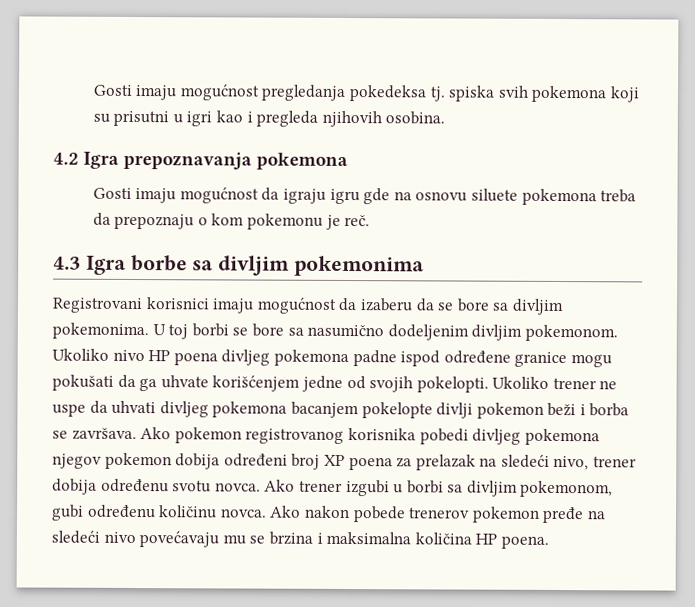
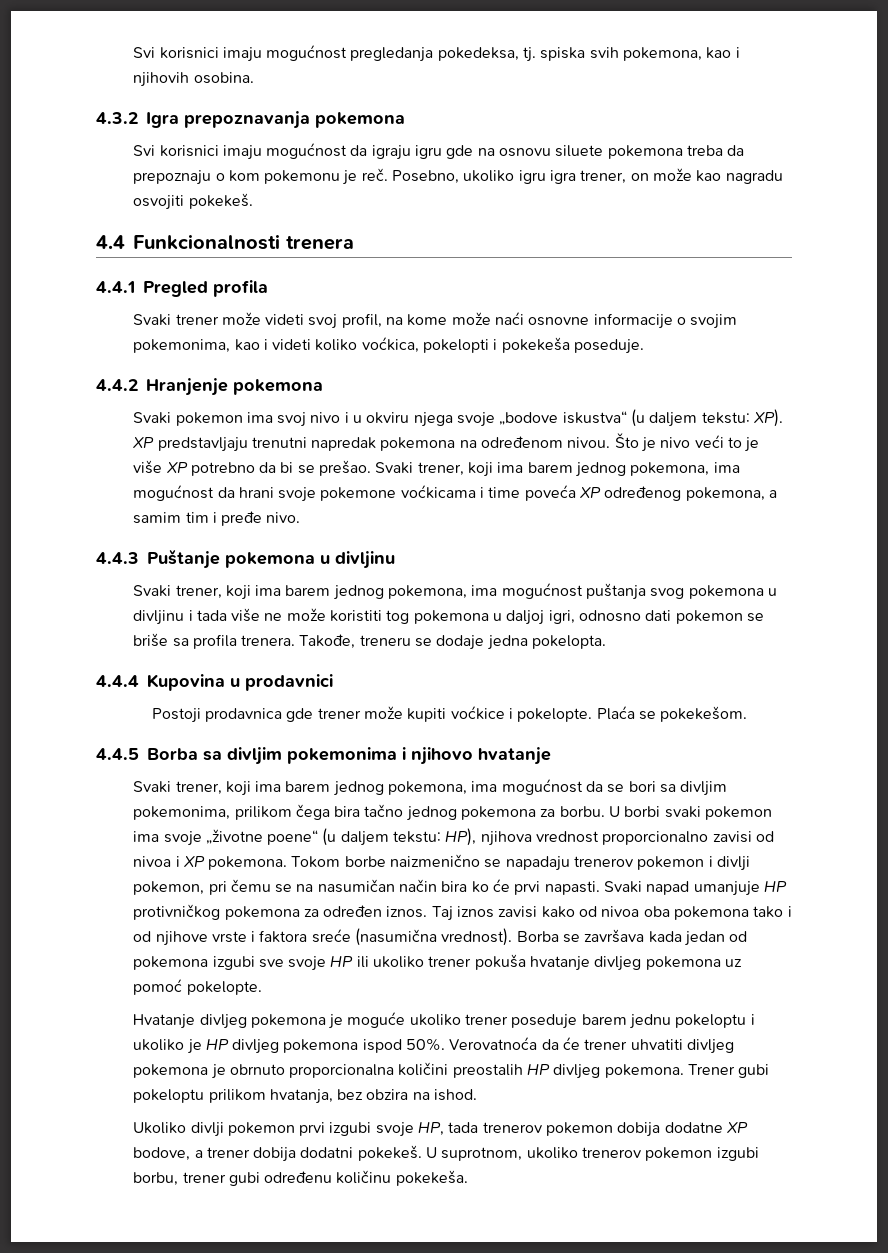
[92,84,133,96] Gosti -> [133,47,219,59] Svi korisnici
[349,85,428,102] pokedeksa -> [437,47,519,61] pokedeksa,
[531,85,640,103] [92,110,319,127] pokemona koji su prisutni u igri kao i pregleda -> [623,47,740,61] pokemona, kao i
[53,152,79,165] 4.2 -> [96,112,138,124] 4.3.2
[92,187,132,199] Gosti -> [133,145,219,157] Svi korisnici
[53,254,425,277] [52,297,564,316] [52,322,618,342] [52,348,612,368] [52,374,618,393] [52,400,630,419] [52,427,600,446] [52,452,638,471] [52,478,614,498] [51,504,606,524] [51,530,549,549] // 4.3 Igra borbe sa divljim pokemonima // Registrovani korisnici imaju mogućnost da izaberu da se bore sa divljim pokemonima. U toj borbi se bore sa nasumično dodeljenim divljim pokemonom. Ukoliko nivo HP poena divljeg pokemona padne ispod određene granice mogu pokušati da ga uhvate korišćenjem jedne od svojih pokelopti. Ukoliko trener ne uspe da uhvati divljeg pokemona bacanjem pokelopte divlji pokemon beži i borba se završava. Ako pokemon registrovanog korisnika pobedi divljeg pokemona njegov pokemon dobija određeni broj XP poena za prelazak na sledeći nivo, trener dobija određenu svotu novca. Ako trener izgubi u borbi sa divljim pokemonom, gubi određenu količinu novca. Ako nakon pobede trenerov pokemon pređe na sledeći nivo povećavaju mu se brzina i maksimalna količina HP poena. -> [392,168,783,184] [133,193,253,210] [96,234,354,250] [96,280,268,297] [133,312,738,329] [133,337,645,354] [96,378,323,396] [133,409,783,427] [132,433,760,452] [133,460,740,477] [133,485,778,502] [133,511,301,526] [96,549,395,569] [133,583,778,600] [133,608,764,625] [133,633,607,650] [96,674,333,691] [151,706,748,723] [96,747,551,765] [133,779,728,796] [133,804,773,821] [133,828,775,846] [133,854,751,871] [133,879,787,896] [133,904,792,921] [133,928,748,946] [133,954,743,971] [133,979,262,995] [133,1012,755,1029] [133,1037,735,1054] [133,1062,770,1079] [133,1089,478,1104] [133,1122,749,1137] [133,1145,759,1162] [133,1170,468,1186] Posebno, ukoliko igru igra trener, on može kao nagradu osvojiti pokekeš. // 4.4 Funkcionalnosti trenera // 4.4.1 Pregled profila // Svaki trener može videti svoj profil, na kome može naći osnovne informacije o svojim pokemonima, kao i videti koliko voćkica, pokelopti i pokekeša poseduje. // 4.4.2 Hranjenje pokemona // Svaki pokemon ima svoj nivo i u okviru njega svoje „bodove iskustva“ (u daljem tekstu: XP). XP predstavljaju trenutni napredak pokemona na određenom nivou. Što je nivo veći to je više XP potrebno da bi se prešao. Svaki trener, koji ima barem jednog pokemona, ima mogućnost da hrani svoje pokemone voćkicama i time poveća XP određenog pokemona, a samim tim i pređe nivo. // 4.4.3 Puštanje pokemona u divljinu // Svaki trener, koji ima barem jednog pokemona, ima mogućnost puštanja svog pokemona u divljinu i tada više ne može koristiti tog pokemona u daljoj igri, odnosno dati pokemon se briše sa profila trenera. Takođe, treneru se dodaje jedna pokelopta. // 4.4.4 Kupovina u prodavnici // Postoji prodavnica gde trener može kupiti voćkice i pokelopte. Plaća se pokekešom. // 4.4.5 Borba sa divljim pokemonima i njihovo hvatanje // Svaki trener, koji ima barem jednog pokemona, ima mogućnost da se bori sa divljim pokemonima, prilikom čega bira tačno jednog pokemona za borbu. U borbi svaki pokemon ima svoje „životne poene“ (u daljem tekstu: HP), njihova vrednost proporcionalno zavisi od nivoa i XP pokemona. Tokom borbe naizmenično se napadaju trenerov pokemon i divlji pokemon, pri čemu se na nasumičan način bira ko će prvi napasti. Svaki napad umanjuje HP protivničkog pokemona za određen iznos. Taj iznos zavisi kako od nivoa oba pokemona tako i od njihove vrste i faktora sreće (nasumična vrednost). Borba se završava kada jedan od pokemona izgubi sve svoje HP ili ukoliko trener pokuša hvatanje divljeg pokemona uz pomoć pokelopte. // Hvatanje divljeg pokemona je moguće ukoliko trener poseduje barem jednu pokeloptu i ukoliko je HP divljeg pokemona ispod 50%. Verovatnoća da će trener uhvatiti divljeg pokemona je obrnuto proporcionalna količini preostalih HP divljeg pokemona. Trener gubi pokeloptu prilikom hvatanja, bez obzira na ishod. // Ukoliko divlji pokemon prvi izgubi svoje HP, tada trenerov pokemon dobija dodatne XP bodove, a trener dobija dodatni pokekeš. U suprotnom, ukoliko trenerov pokemon izgubi borbu, trener gubi određenu količinu pokekeša.

